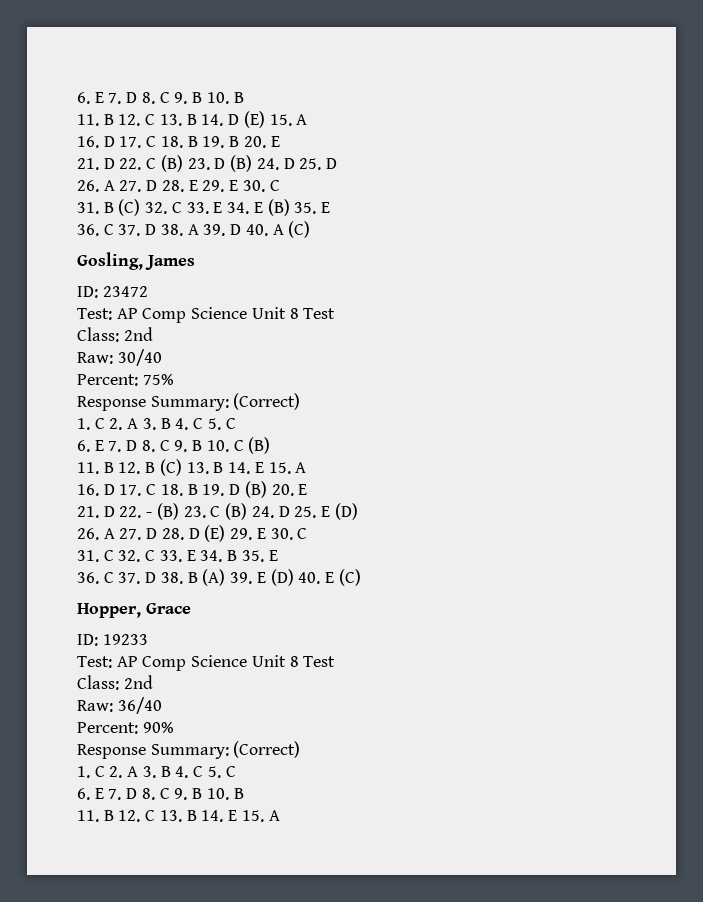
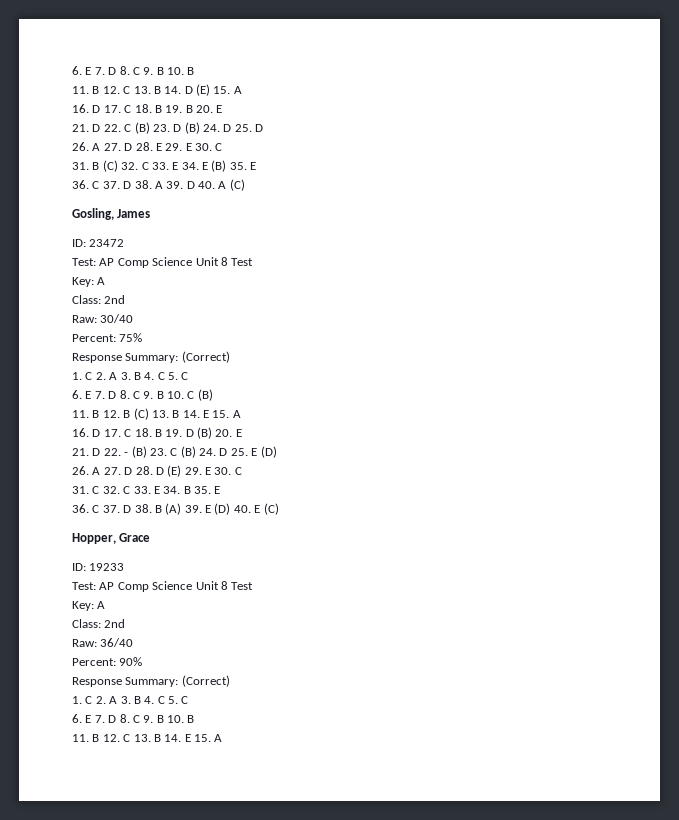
(336, 313) none -> [72,277,106,287] // Key: A
(336, 661) none -> [72,601,106,611] // Key: A

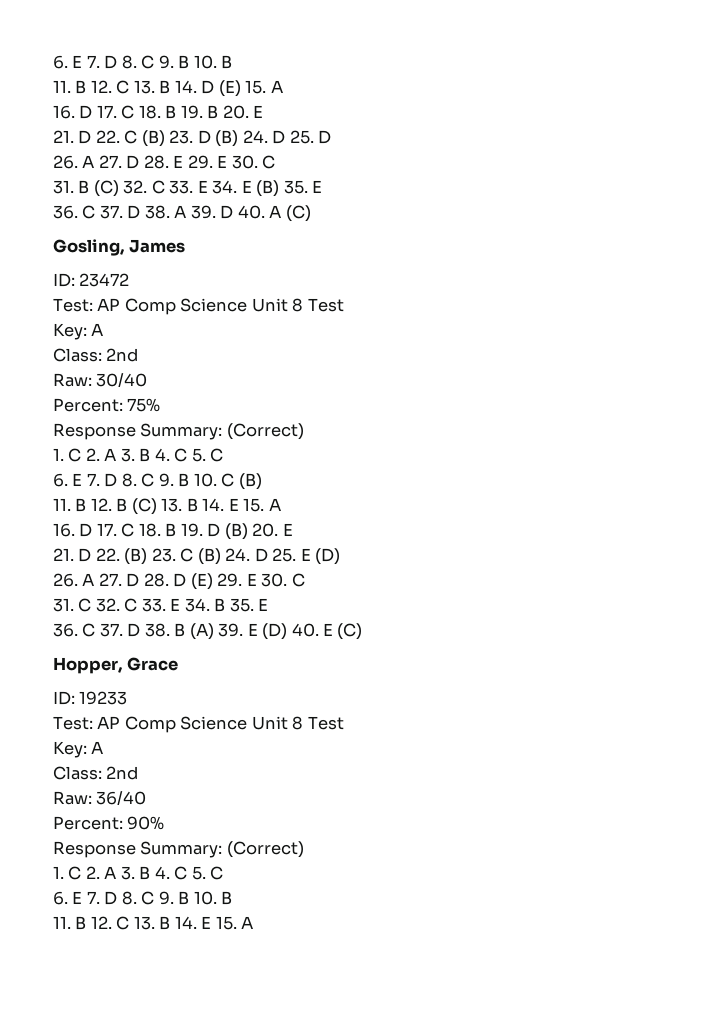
[124,452,129,456] - -> (120, 554) none

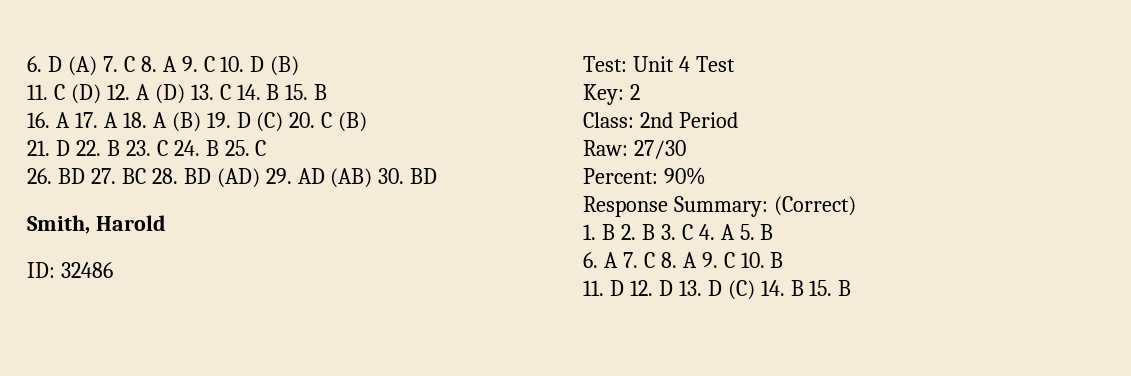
[53,55,233,69] [53,80,283,97] [53,105,264,119] [53,130,332,147] [53,155,276,169] [53,180,323,197] [53,205,311,222] [53,239,186,256] [53,273,130,287] [53,298,344,315] [53,323,104,340] [53,348,139,362] [53,373,148,387] [53,398,161,412] [53,423,304,440] [53,448,224,462] [53,473,262,490] [53,498,281,515] [53,523,293,540] [53,548,341,565] [53,573,305,590] [53,598,269,612] [53,623,363,640] [53,657,179,674] [53,691,128,705] [53,716,344,733] [53,741,104,758] [53,766,139,780] [53,791,147,805] 6. E 7. D 8. C 9. B 10. B // 11. B 12. C 13. B 14. D (E) 15. A // 16. D 17. C 18. B 19. B 20. E // 21. D 22. C (B) 23. D (B) 24. D 25. D // 26. A 27. D 28. E 29. E 30. C // 31. B (C) 32. C 33. E 34. E (B) 35. E // 36. C 37. D 38. A 39. D 40. A (C) // Gosling, James // ID: 23472 // Test: AP Comp Science Unit 8 Test // Key: A // Class: 2nd // Raw: 30/40 // Percent: 75% // Response Summary: (Correct) // 1. C 2. A 3. B 4. C 5. C // 6. E 7. D 8. C 9. B 10. C (B) // 11. B 12. B (C) 13. B 14. E 15. A // 16. D 17. C 18. B 19. D (B) 20. E // 21. D 22. (B) 23. C (B) 24. D 25. E (D) // 26. A 27. D 28. D (E) 29. E 30. C // 31. C 32. C 33. E 34. B 35. E // 36. C 37. D 38. B (A) 39. E (D) 40. E (C) // Hopper, Grace // ID: 19233 // Test: AP Comp Science Unit 8 Test // Key: A // Class: 2nd // Raw: 36/40 -> [27,56,300,76] [27,84,328,104] [27,112,368,132] [27,140,267,156] [27,168,438,188] [27,215,166,234] [27,262,113,278] [583,56,735,72] [583,84,640,105] [583,112,738,128] [583,140,686,159] 6. D (A) 7. C 8. A 9. C 10. D (B) // 11. C (D) 12. A (D) 13. C 14. B 15. B // 16. A 17. A 18. A (B) 19. D (C) 20. C (B) // 21. D 22. B 23. C 24. B 25. C // 26. BD 27. BC 28. BD (AD) 29. AD (AB) 30. BD // Smith, Harold // ID: 32486 // Test: Unit 4 Test // Key: 2 // Class: 2nd Period // Raw: 27/30
[68,866,224,880] [53,891,233,905] [53,916,254,930] C 2. A 3. B 4. C 5. C // 6. E 7. D 8. C 9. B 10. B // 11. B 12. C 13. B 14. E 15. A -> [601,224,774,240] [583,252,784,268] [583,280,852,300] B 2. B 3. C 4. A 5. B // 6. A 7. C 8. A 9. C 10. B // 11. D 12. D 13. D (C) 14. B 15. B

